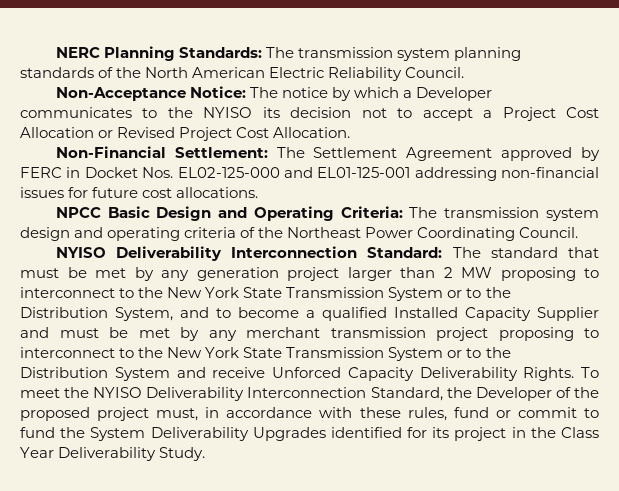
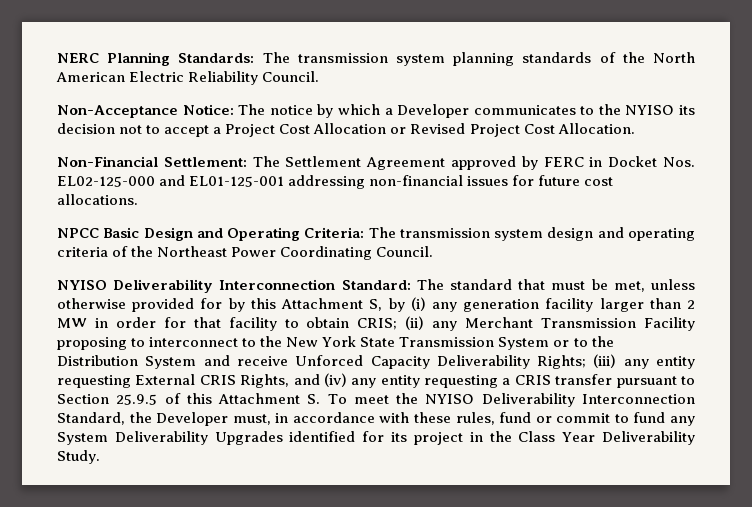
[95,267,154,281] met by -> [613,279,695,292] [57,297,426,312] met, unless otherwise provided for by this Attachment S, by (i)
[287,267,339,281] project -> [545,298,594,312] facility
[500,267,599,281] [20,287,511,301] [20,307,599,321] [20,327,488,341] proposing to interconnect to the New York State Transmission System or to the Distribution System, and to become a qualified Installed Capacity Supplier and must be met by any merchant transmission project -> [94,316,695,331] in order for that facility to obtain CRIS; (ii) any Merchant Transmission Facility
[523,367,575,381] Rights. -> [537,354,695,369] [57,373,695,388] [57,393,321,405] Rights; (iii) any entity requesting External CRIS Rights, and (iv) any entity requesting a CRIS transfer pursuant to Section 25.9.5 of this Attachment S.
[555,387,599,398] [20,407,150,421] of the proposed project -> (229, 419) none
[60,427,86,438] the -> [669,416,695,426] any

